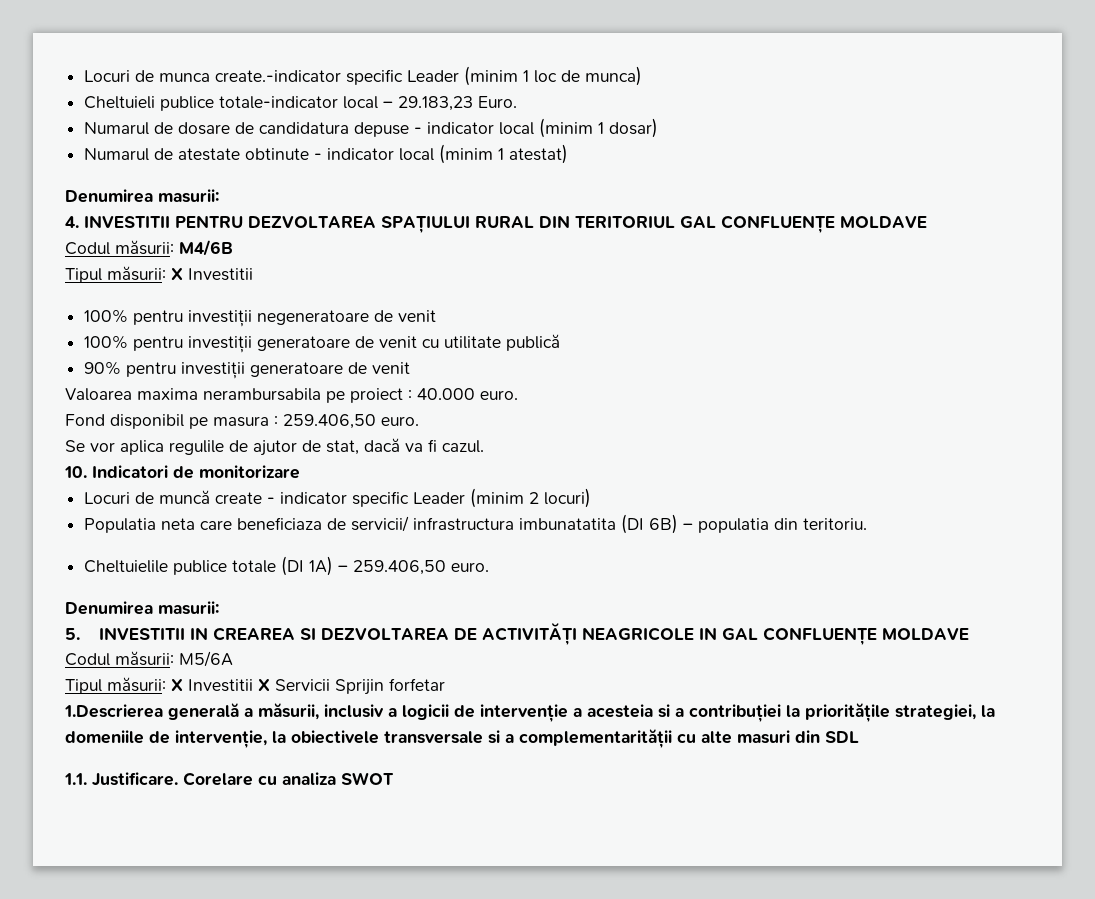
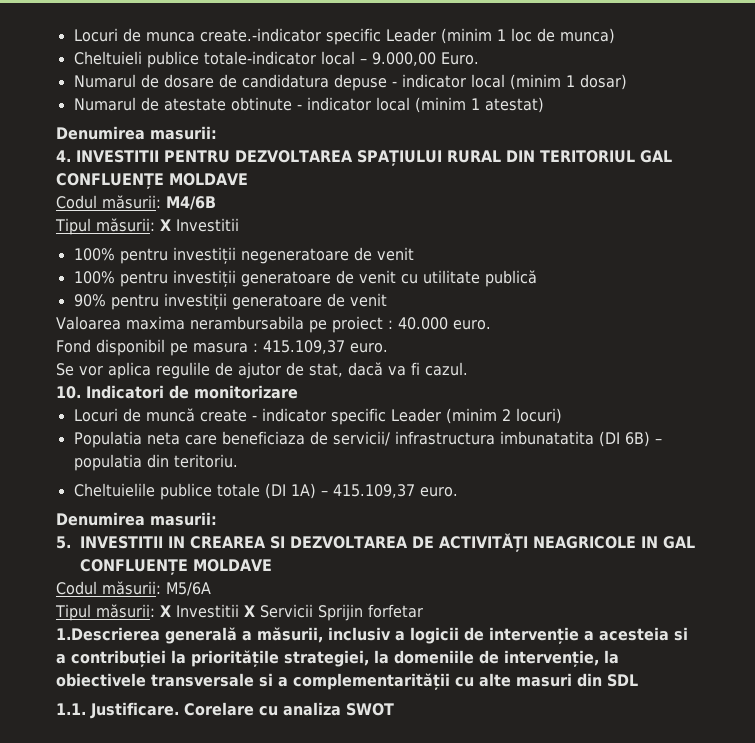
[398,96,474,111] 29.183,23 -> [371,52,436,66] 9.000,00
[283,414,376,429] 259.406,50 -> [263,340,345,354] 415.109,37
[353,560,447,575] 259.406,50 -> [332,484,415,498] 415.109,37

